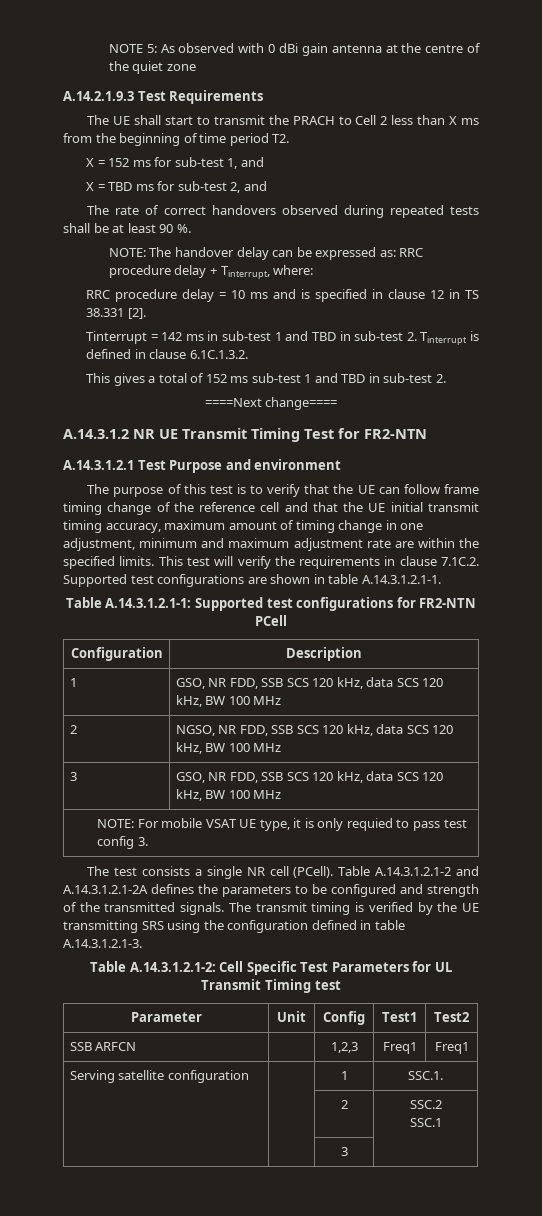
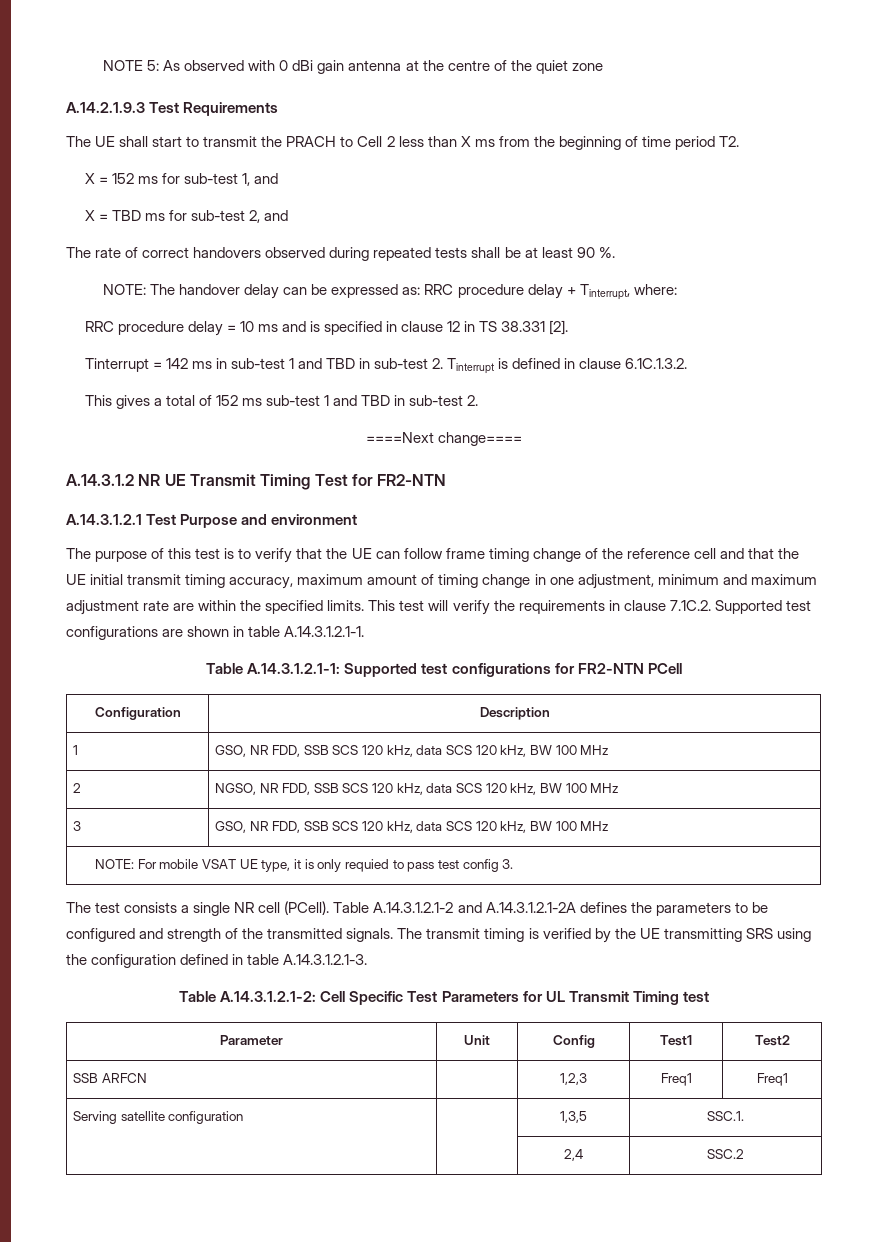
[340,1071,348,1080] 1 -> [560,1111,587,1123] 1,3,5
[340,1100,348,1109] 2 -> [564,1149,583,1161] 2,4
[409,1118,442,1127] [340,1147,348,1156] // SSC.1 // | | 3 | -> (744, 1154) none

